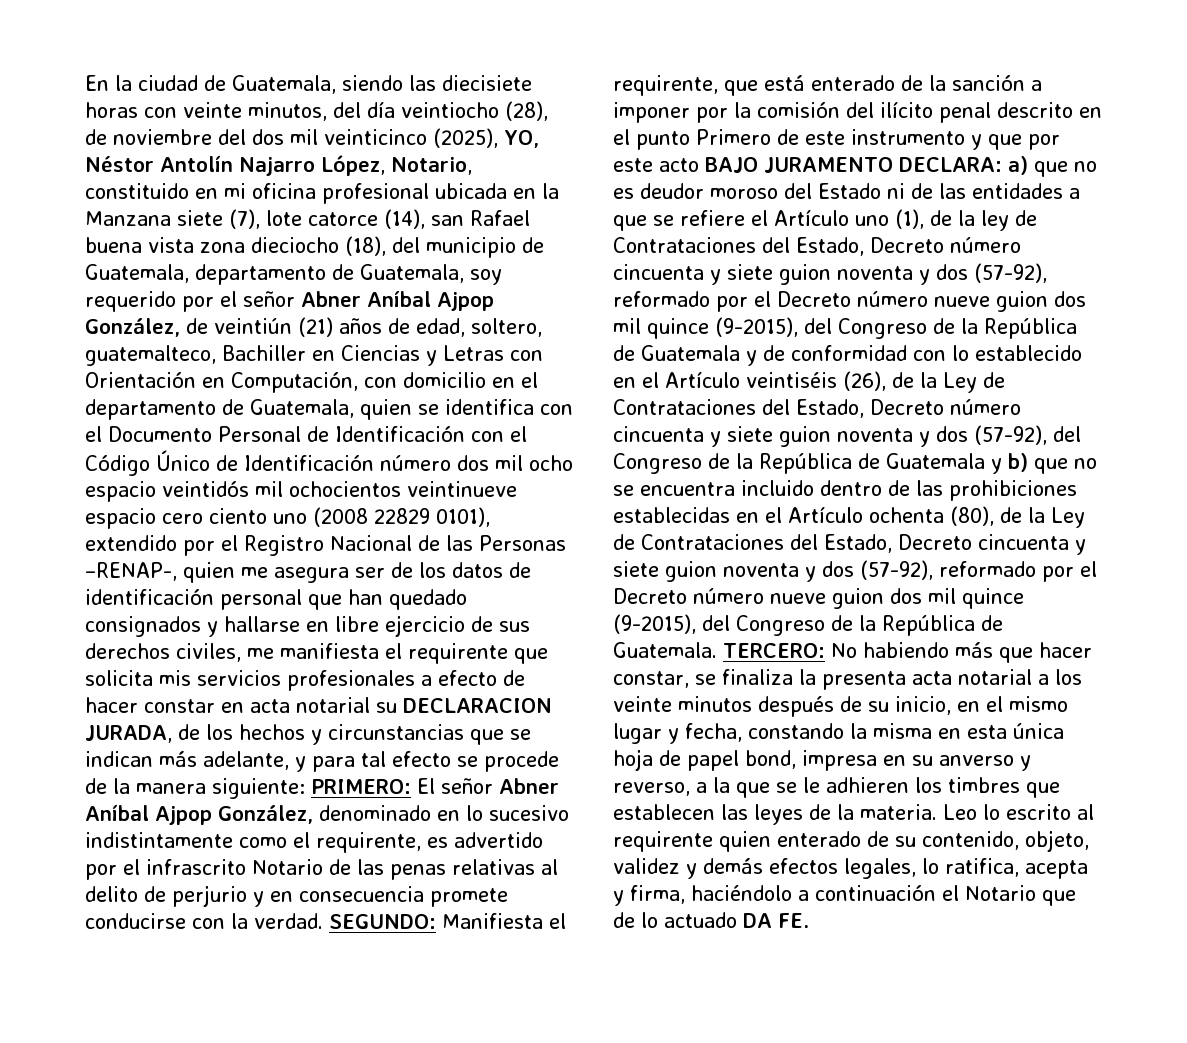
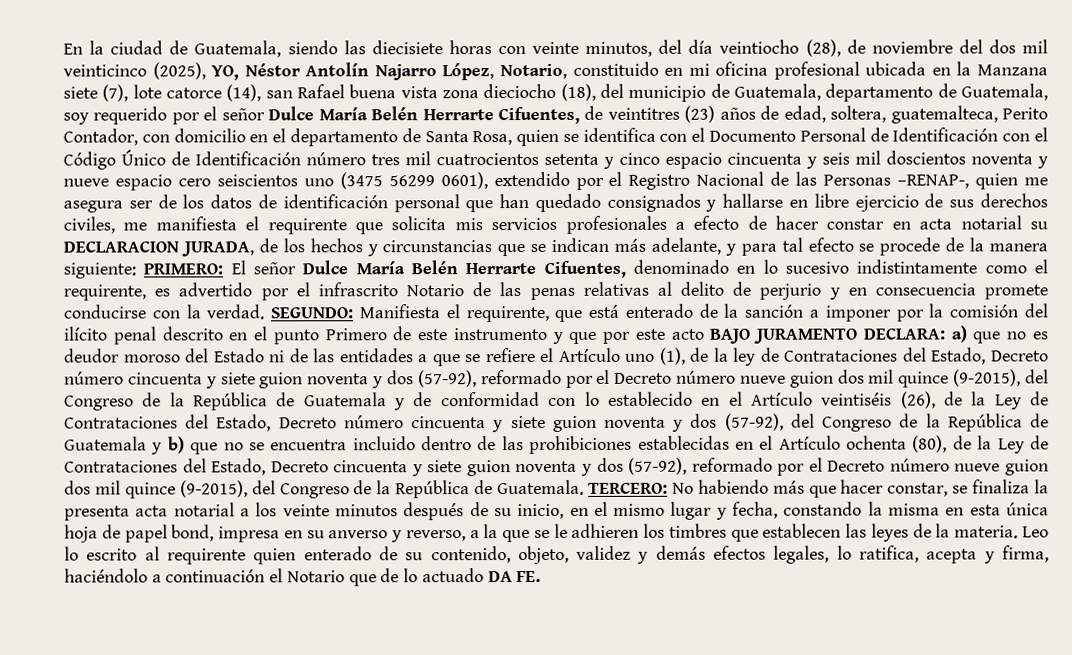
[301,290,494,311] [85,317,542,337] [85,345,543,366] [85,372,358,393] Abner Aníbal Ajpop González, de veintiún (21) años de edad, soltero, guatemalteco, Bachiller en Ciencias y Letras con Orientación en Computación, -> [268,105,1049,125] [63,128,138,146] Dulce María Belén Herrarte Cifuentes, de veintitres (23) años de edad, soltera, guatemalteca, Perito Contador,
[250,399,354,418] Guatemala, -> [424,131,513,146] Santa Rosa,
[457,455,573,471] [85,481,517,502] [85,507,490,529] dos mil ocho espacio veintidós mil ochocientos veintinueve espacio cero ciento uno (2008 22829 0101), -> [371,150,1048,169] [63,172,488,191] tres mil cuatrocientos setenta y cinco espacio cincuenta y seis mil doscientos noventa y nueve espacio cero seiscientos uno (3475 56299 0601),
[499,778,559,794] [85,804,313,825] Abner Aníbal Ajpop González, -> [302,260,626,278] Dulce María Belén Herrarte Cifuentes,

